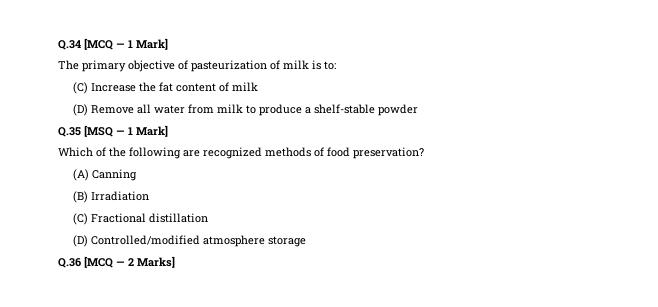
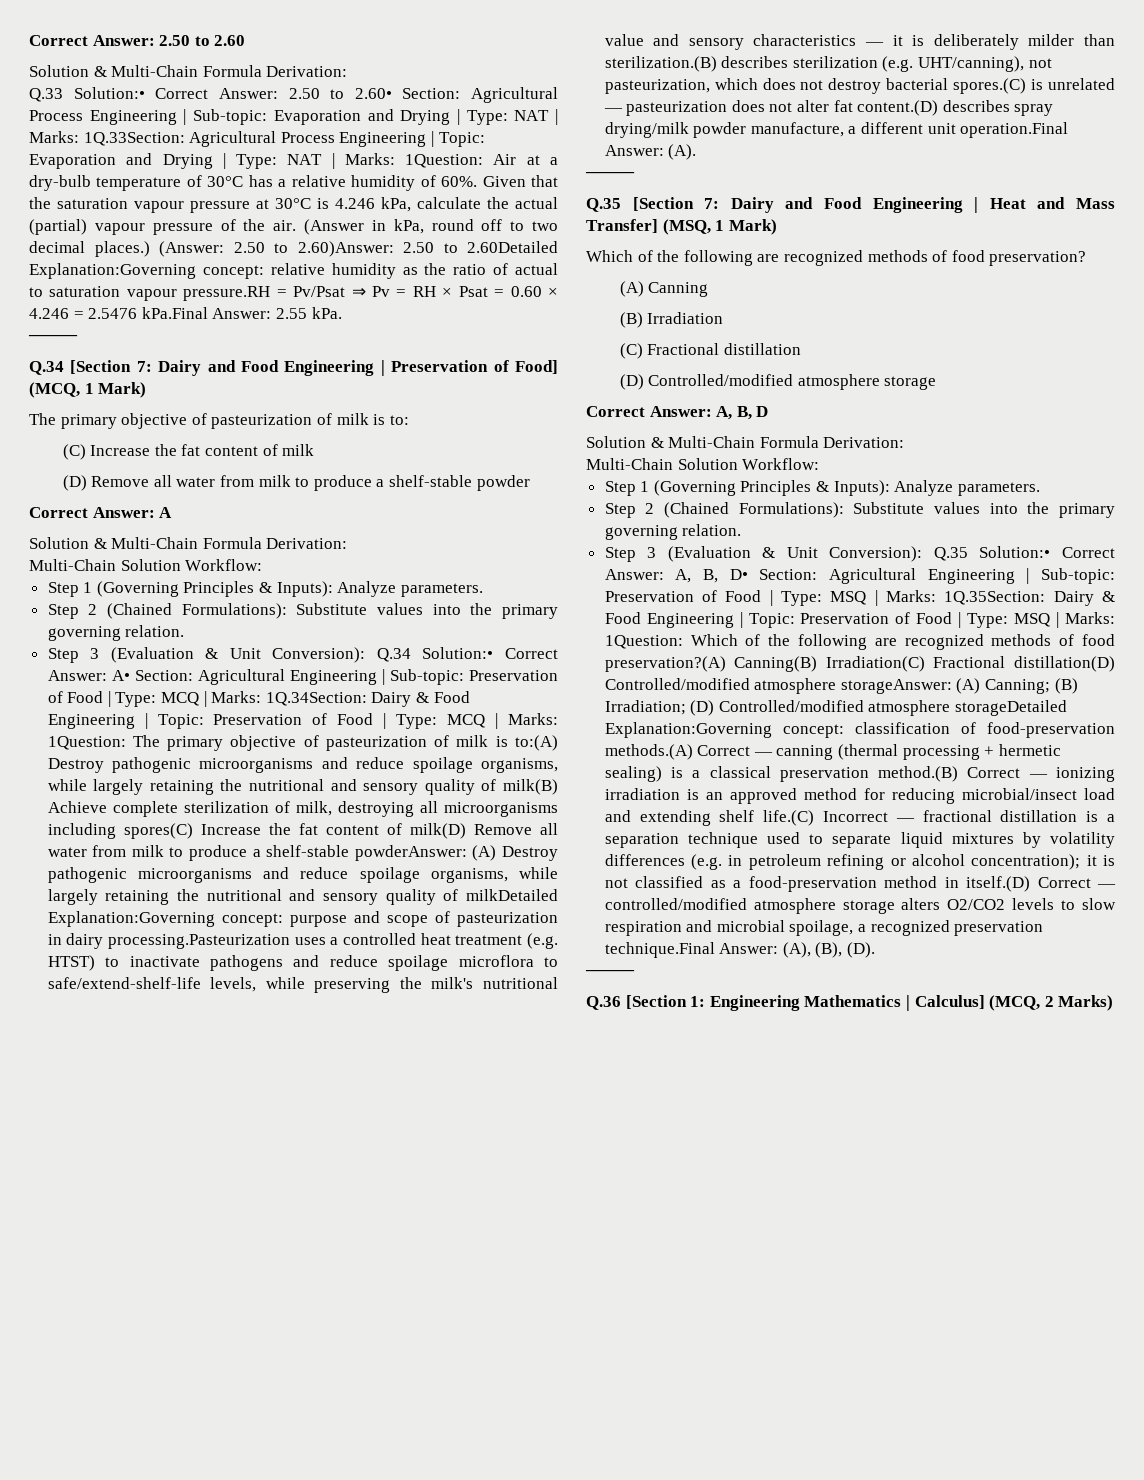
[58,38,168,50] Q.34 [MCQ — 1 Mark] -> [29,35,246,46] [29,65,348,77] [29,87,558,103] [29,109,558,125] [29,131,485,147] [29,153,558,169] [29,175,558,191] [29,197,558,213] [29,219,558,235] [29,241,558,257] [29,263,558,279] [29,286,559,301] [29,307,342,319] [28,335,78,341] [29,360,558,376] [29,382,147,398] Correct Answer: 2.50 to 2.60 // Solution & Multi-Chain Formula Derivation: // Q.33 Solution:• Correct Answer: 2.50 to 2.60• Section: Agricultural Process Engineering | Sub-topic: Evaporation and Drying | Type: NAT | Marks: 1Q.33Section: Agricultural Process Engineering | Topic: Evaporation and Drying | Type: NAT | Marks: 1Question: Air at a dry-bulb temperature of 30°C has a relative humidity of 60%. Given that the saturation vapour pressure at 30°C is 4.246 kPa, calculate the actual (partial) vapour pressure of the air. (Answer in kPa, round off to two decimal places.) (Answer: 2.50 to 2.60)Answer: 2.50 to 2.60Detailed Explanation:Governing concept: relative humidity as the ratio of actual to saturation vapour pressure.RH = Pv/Psat ⇒ Pv = RH × Psat = 0.60 × 4.246 = 2.5476 kPa.Final Answer: 2.55 kPa. // ──── // Q.34 [Section 7: Dairy and Food Engineering | Preservation of Food] (MCQ, 1 Mark)
[58,125,168,137] Q.35 [MSQ — 1 Mark] -> [29,507,173,518] [29,537,348,549] [29,559,263,571] [47,581,483,597] [47,603,559,619] [47,625,185,641] [47,647,558,663] [47,669,558,685] [47,691,470,707] [47,713,558,729] [47,735,558,751] [47,757,558,773] [47,779,559,795] [47,801,558,817] [47,823,559,839] [47,845,559,861] [47,867,558,883] [47,889,559,905] [47,911,558,927] [47,933,559,949] [47,955,558,971] [47,977,558,993] [604,34,1115,50] [604,56,1052,72] [604,78,1115,94] [603,100,1054,116] [604,122,1069,138] [604,144,697,160] [585,172,635,178] [586,197,1115,213] [586,219,777,235] Correct Answer: A // Solution & Multi-Chain Formula Derivation: // Multi-Chain Solution Workflow: // Step 1 (Governing Principles & Inputs): Analyze parameters. // Step 2 (Chained Formulations): Substitute values into the primary governing relation. // Step 3 (Evaluation & Unit Conversion): Q.34 Solution:• Correct Answer: A• Section: Agricultural Engineering | Sub-topic: Preservation of Food | Type: MCQ | Marks: 1Q.34Section: Dairy & Food Engineering | Topic: Preservation of Food | Type: MCQ | Marks: 1Question: The primary objective of pasteurization of milk is to:(A) Destroy pathogenic microorganisms and reduce spoilage organisms, while largely retaining the nutritional and sensory quality of milk(B) Achieve complete sterilization of milk, destroying all microorganisms including spores(C) Increase the fat content of milk(D) Remove all water from milk to produce a shelf-stable powderAnswer: (A) Destroy pathogenic microorganisms and reduce spoilage organisms, while largely retaining the nutritional and sensory quality of milkDetailed Explanation:Governing concept: purpose and scope of pasteurization in dairy processing.Pasteurization uses a controlled heat treatment (e.g. HTST) to inactivate pathogens and reduce spoilage microflora to safe/extend-shelf-life levels, while preserving the milk's nutritional value and sensory characteristics — it is deliberately milder than sterilization.(B) describes sterilization (e.g. UHT/canning), not pasteurization, which does not destroy bacterial spores.(C) is unrelated — pasteurization does not alter fat content.(D) describes spray drying/milk powder manufacture, a different unit operation.Final Answer: (A). // ──── // Q.35 [Section 7: Dairy and Food Engineering | Heat and Mass Transfer] (MSQ, 1 Mark)
[58,256,175,268] Q.36 [MCQ — 2 Marks] -> [586,406,769,420] [586,436,905,448] [586,458,820,470] [604,480,1040,496] [604,502,1115,518] [604,524,742,540] [604,546,1115,562] [604,568,1115,584] [604,590,1115,606] [604,612,1115,628] [604,634,1115,650] [604,656,1115,672] [604,678,1078,694] [604,700,1068,716] [604,722,1115,738] [604,744,1061,760] [604,766,1115,782] [604,788,1115,804] [604,810,1115,826] [604,832,1115,848] [604,854,1115,870] [604,876,1116,892] [604,898,1116,914] [604,920,1044,936] [604,942,876,958] [585,970,635,976] [586,995,1114,1011] Correct Answer: A, B, D // Solution & Multi-Chain Formula Derivation: // Multi-Chain Solution Workflow: // Step 1 (Governing Principles & Inputs): Analyze parameters. // Step 2 (Chained Formulations): Substitute values into the primary governing relation. // Step 3 (Evaluation & Unit Conversion): Q.35 Solution:• Correct Answer: A, B, D• Section: Agricultural Engineering | Sub-topic: Preservation of Food | Type: MSQ | Marks: 1Q.35Section: Dairy & Food Engineering | Topic: Preservation of Food | Type: MSQ | Marks: 1Question: Which of the following are recognized methods of food preservation?(A) Canning(B) Irradiation(C) Fractional distillation(D) Controlled/modified atmosphere storageAnswer: (A) Canning; (B) Irradiation; (D) Controlled/modified atmosphere storageDetailed Explanation:Governing concept: classification of food-preservation methods.(A) Correct — canning (thermal processing + hermetic sealing) is a classical preservation method.(B) Correct — ionizing irradiation is an approved method for reducing microbial/insect load and extending shelf life.(C) Incorrect — fractional distillation is a separation technique used to separate liquid mixtures by volatility differences (e.g. in petroleum refining or alcohol concentration); it is not classified as a food-preservation method in itself.(D) Correct — controlled/modified atmosphere storage alters O2/CO2 levels to slow respiration and microbial spoilage, a recognized preservation technique.Final Answer: (A), (B), (D). // ──── // Q.36 [Section 1: Engineering Mathematics | Calculus] (MCQ, 2 Marks)

